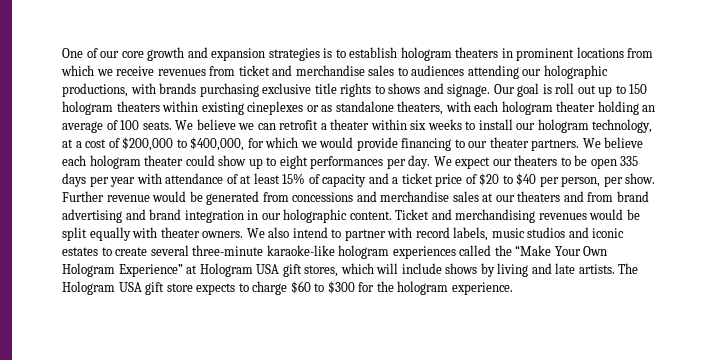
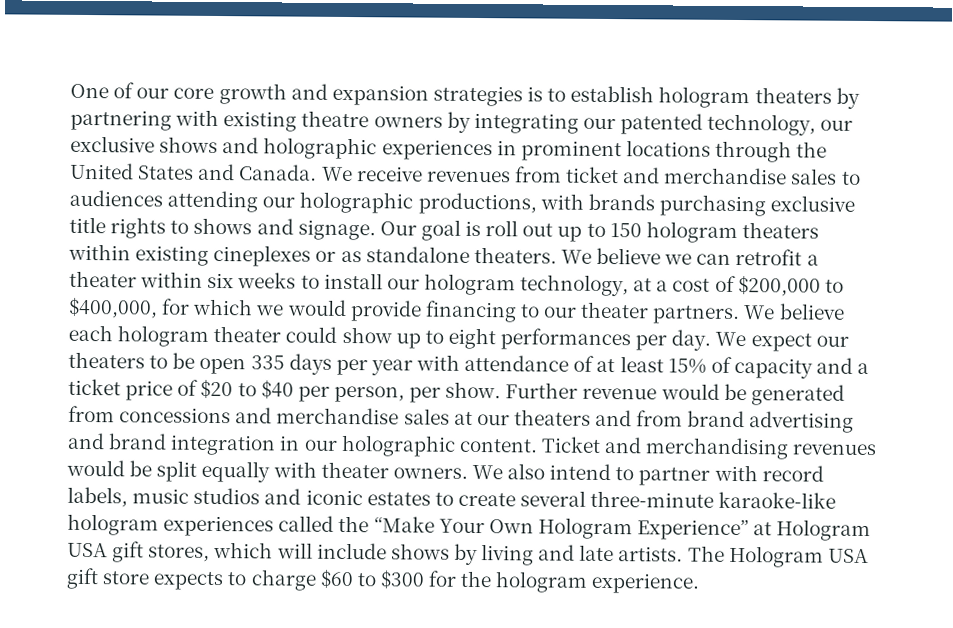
[501,47,654,61] [61,65,113,76] in prominent locations from which we -> [835,87,860,109] [70,109,854,136] [70,135,828,163] [70,162,353,182] by partnering with existing theatre owners by integrating our patented technology, our exclusive shows and holographic experiences in prominent locations through the United States and Canada. We
[397,101,656,115] [62,120,172,133] theaters, with each hologram theater holding an average of 100 seats. -> [473,246,557,264] theaters.

